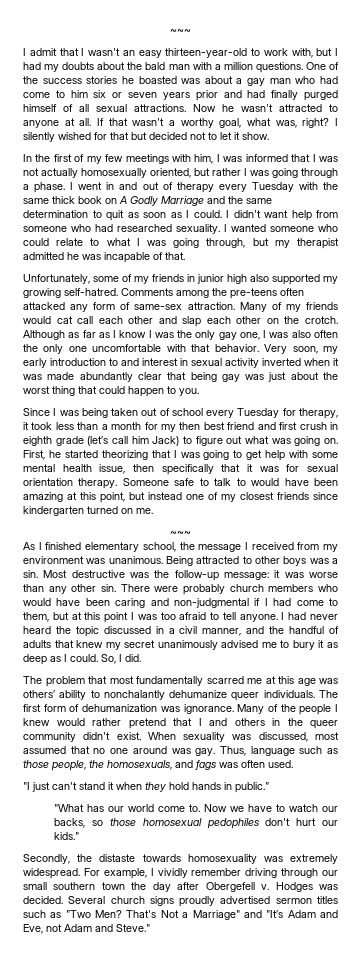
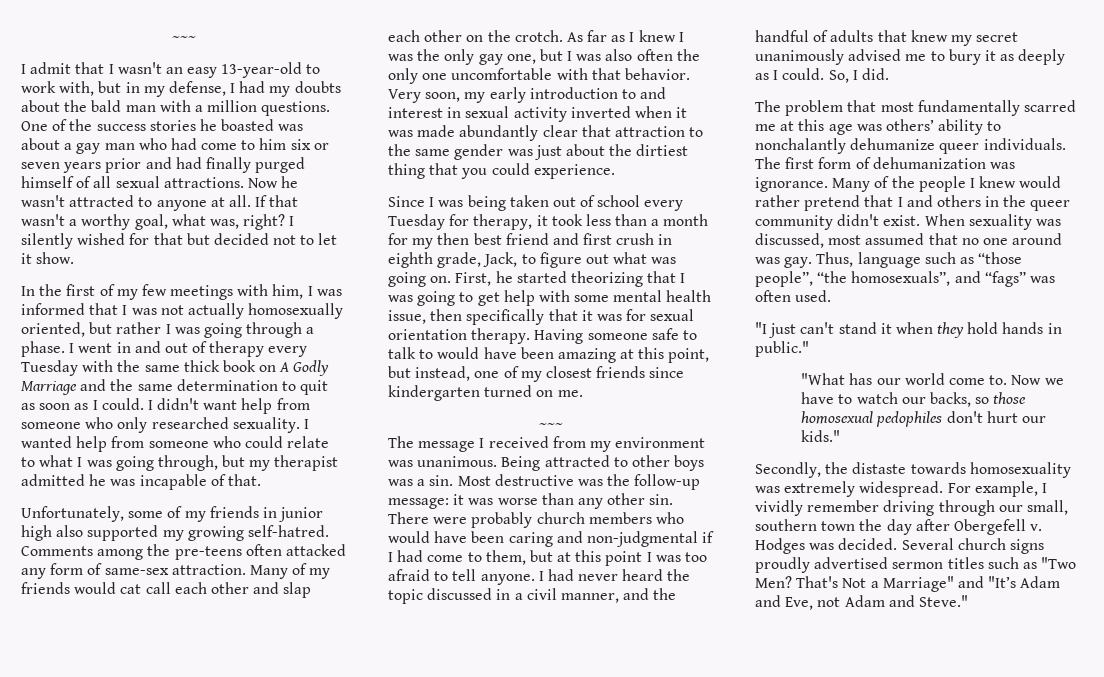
[165,48,248,58] thirteen-year-old -> [221,62,303,78] 13-year-old
(333, 52) none -> [125,81,226,97] in my defense,
[95,224,113,232] had -> [117,417,148,433] only
(266, 228) none -> [76,436,145,452] help from
[23,330,80,340] Although as -> [566,32,583,42] As
[119,330,147,338] know -> [638,30,676,42] knew
(260, 336) none -> [539,49,563,61] but
[190,372,240,382] being gay -> [614,126,704,137] [388,144,504,160] attraction to the same gender
[23,386,50,394] worst -> [636,144,689,156] dirtiest
[99,386,199,397] could happen to you. -> [461,163,615,179] you could experience.
[55,436,180,446] grade (let’s call him Jack) -> [437,252,518,268] grade, Jack,
[122,478,169,486] Someone -> [534,329,648,344] Having someone
[148,492,182,500] instead -> [415,366,471,381] instead,
[23,542,195,552] As I finished elementary school, the -> [388,436,414,448] The
[23,654,47,665] deep -> [1018,49,1066,65] deeply
[23,760,216,771] those people, the homosexuals, and fags -> [978,252,1023,264] [755,271,1026,287] “those people”, “the homosexuals”, and “fags”
[23,882,47,890] small -> [1026,500,1068,515] small,

